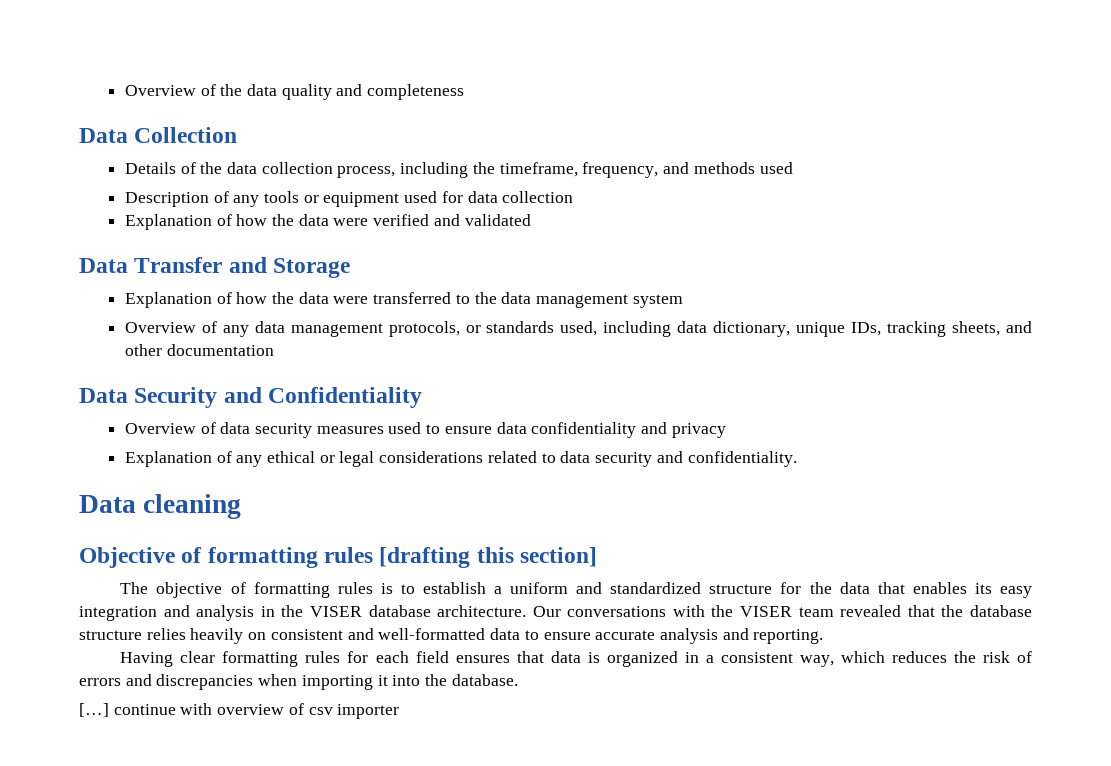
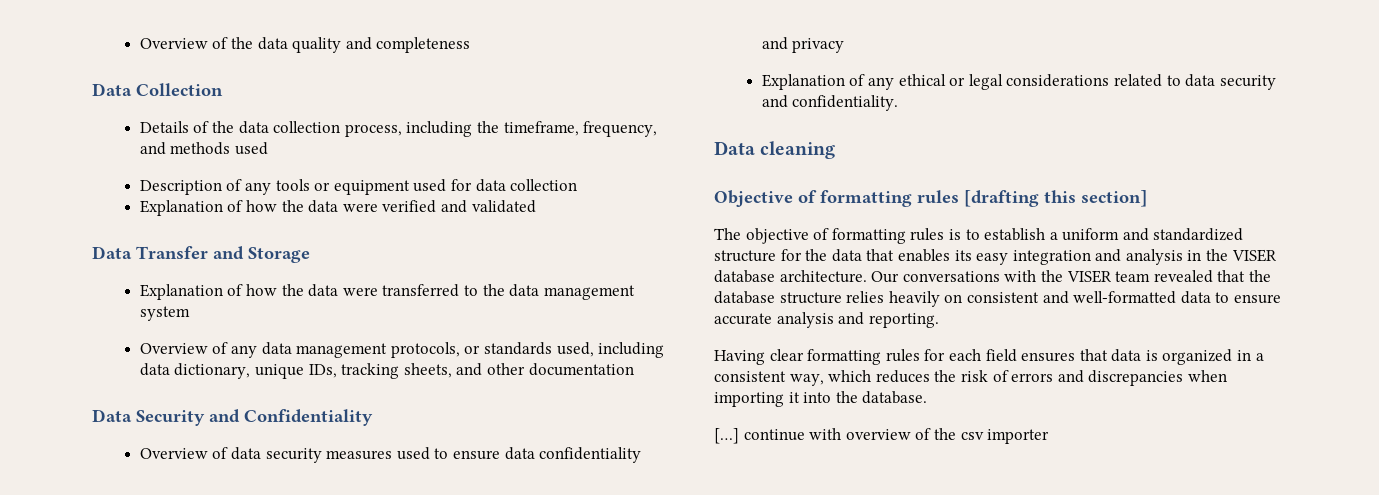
(304, 709) none -> [933,428,956,440] the

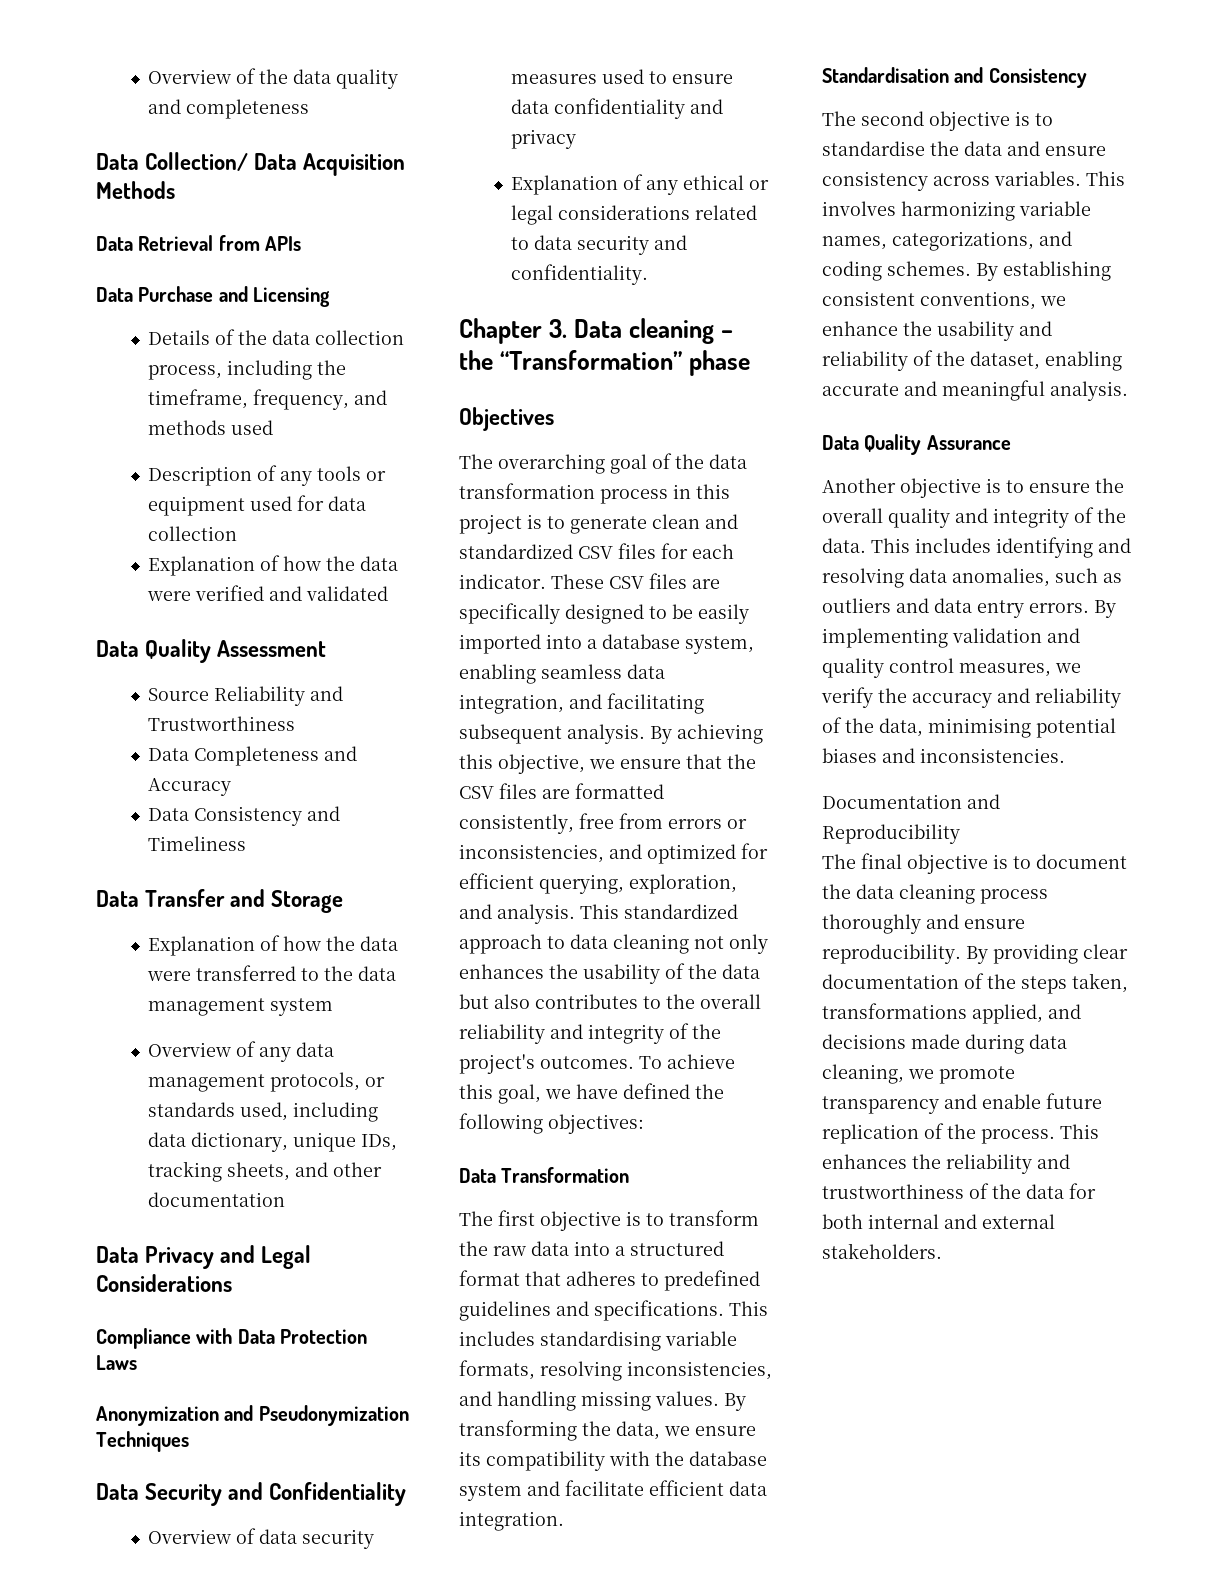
[136,83,223,96] Collection -> [145,152,406,176] [96,181,175,199] [96,235,302,251] [96,286,331,307] Collection/ Data Acquisition Methods // Data Retrieval from APIs // Data Purchase and Licensing
(536, 206) none -> [96,639,327,663] [147,686,343,706] [147,716,295,731] [147,746,357,766] [147,778,231,796] [147,806,340,826] [147,836,246,851] // Data Quality Assessment // Source Reliability and Trustworthiness // Data Completeness and Accuracy // Data Consistency and Timeliness
(634, 369) none -> [96,1245,312,1269] [96,1274,232,1292] [96,1328,368,1349] [96,1355,137,1370] [96,1405,409,1426] [96,1431,189,1452] // Data Privacy and Legal Considerations // Compliance with Data Protection Laws // Anonymization and Pseudonymization Techniques
(899, 103) none -> [459,318,567,344] Chapter 3.
[714,190,1147,207] [714,228,1244,244] [714,249,1277,265] [714,270,1271,283] [714,291,1281,307] [714,312,939,328] [714,349,1264,365] [714,370,1227,386] [714,391,928,407] [714,428,1050,444] // Objective of formatting rules [drafting this section] // The objective of formatting rules is to establish a uniform and standardized structure for the data that enables its easy integration and analysis in the VISER database architecture. Our conversations with the VISER team revealed that the database structure relies heavily on consistent and well-formatted data to ensure accurate analysis and reporting. // Having clear formatting rules for each field ensures that data is organized in a consistent way, which reduces the risk of errors and discrepancies when importing it into the database. // […] continue with overview of the csv importer -> [720,330,733,338] [459,350,750,376] [459,407,554,431] [459,453,747,474] [459,483,730,504] [459,514,738,534] [459,543,734,559] [459,573,720,589] [459,603,749,624] [459,634,754,654] [459,664,665,684] [459,693,704,714] [459,724,763,744] [459,754,756,774] [459,783,664,799] [459,813,747,834] [459,843,768,864] [459,873,737,894] [459,904,738,924] [459,934,768,954] [459,963,760,984] [459,994,761,1009] [459,1023,721,1044] [459,1054,735,1074] [459,1083,724,1104] [459,1113,644,1134] [459,1167,630,1183] [459,1210,759,1231] [459,1241,724,1256] [459,1270,760,1291] [459,1300,768,1321] [459,1331,737,1351] [459,1360,772,1381] [459,1391,746,1411] [459,1420,756,1441] [459,1451,767,1471] [459,1480,767,1501] [459,1511,564,1531] [822,67,1087,88] [822,111,1053,131] [822,141,1106,156] [822,171,1125,191] [822,201,1091,221] [822,231,1072,251] [822,261,1111,281] [822,291,1066,310] [822,321,1052,341] [822,350,1122,371] [822,380,1128,401] [822,434,1011,455] [822,478,1124,498] [822,507,1126,528] [822,537,1131,558] [822,568,1122,588] [822,598,1116,618] [822,628,1080,648] [822,658,1081,678] [821,687,1121,708] [822,717,1116,738] [822,748,1065,763] [822,794,1000,809] [822,824,960,844] [822,853,1127,874] [822,884,1048,904] [822,914,1025,934] [822,944,1128,964] [822,973,1128,994] [822,1003,1081,1024] [822,1034,1067,1054] [822,1064,1015,1084] [822,1093,1102,1114] [822,1123,1099,1144] [822,1154,1070,1174] [822,1183,1096,1199] [822,1214,1055,1229] [822,1243,942,1259] – the “Transformation” phase // Objectives // The overarching goal of the data transformation process in this project is to generate clean and standardized CSV files for each indicator. These CSV files are specifically designed to be easily imported into a database system, enabling seamless data integration, and facilitating subsequent analysis. By achieving this objective, we ensure that the CSV files are formatted consistently, free from errors or inconsistencies, and optimized for efficient querying, exploration, and analysis. This standardized approach to data cleaning not only enhances the usability of the data but also contributes to the overall reliability and integrity of the project's outcomes. To achieve this goal, we have defined the following objectives: // Data Transformation // The first objective is to transform the raw data into a structured format that adheres to predefined guidelines and specifications. This includes standardising variable formats, resolving inconsistencies, and handling missing values. By transforming the data, we ensure its compatibility with the database system and facilitate efficient data integration. // Standardisation and Consistency // The second objective is to standardise the data and ensure consistency across variables. This involves harmonizing variable names, categorizations, and coding schemes. By establishing consistent conventions, we enhance the usability and reliability of the dataset, enabling accurate and meaningful analysis. // Data Quality Assurance // Another objective is to ensure the overall quality and integrity of the data. This includes identifying and resolving data anomalies, such as outliers and data entry errors. By implementing validation and quality control measures, we verify the accuracy and reliability of the data, minimising potential biases and inconsistencies. // Documentation and Reproducibility // The final objective is to document the data cleaning process thoroughly and ensure reproducibility. By providing clear documentation of the steps taken, transformations applied, and decisions made during data cleaning, we promote transparency and enable future replication of the process. This enhances the reliability and trustworthiness of the data for both internal and external stakeholders.

